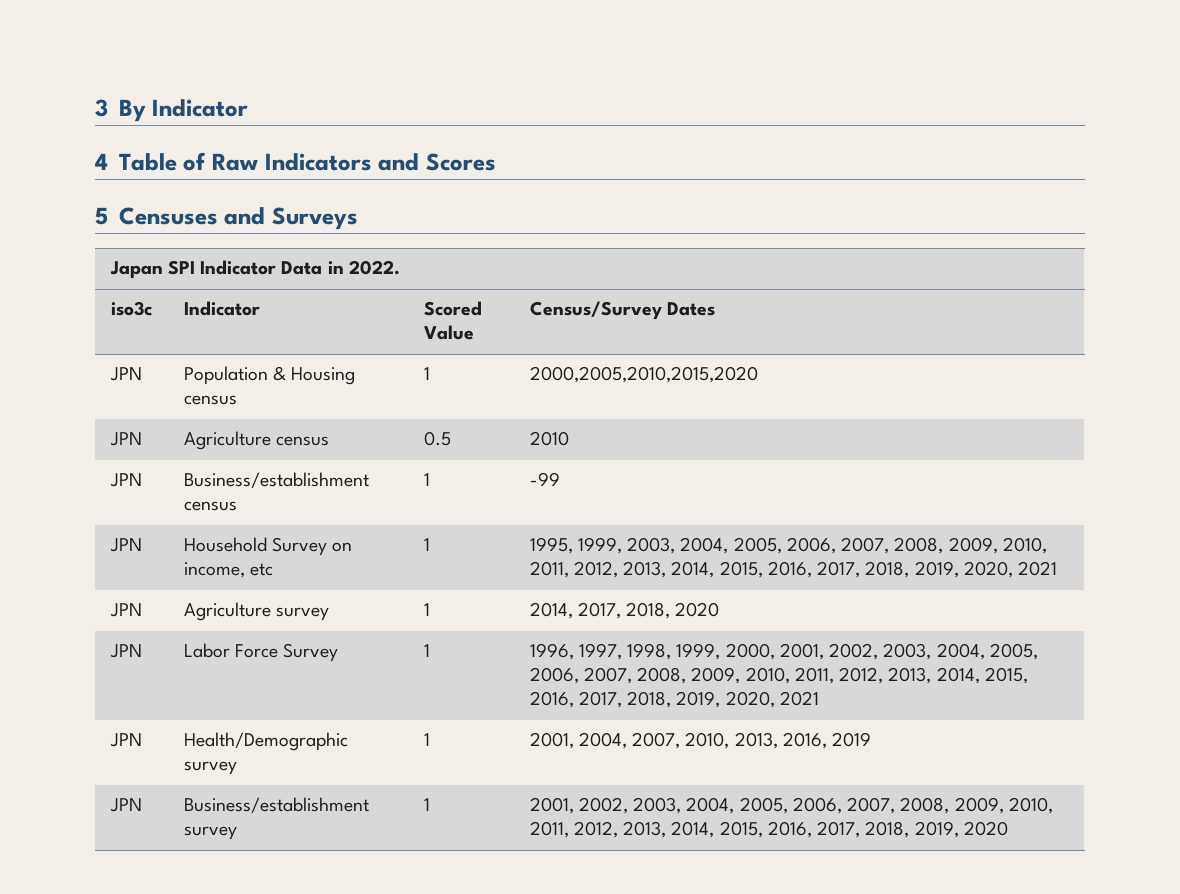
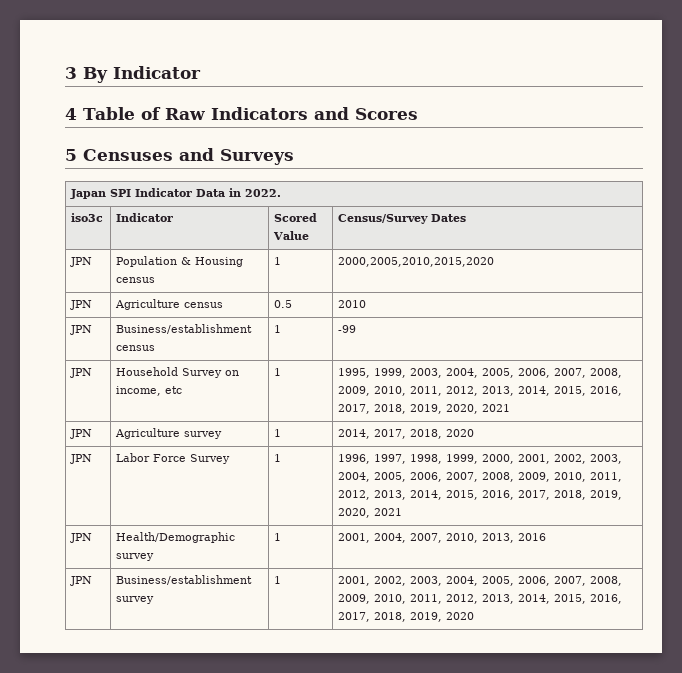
[782,732,872,749] 2016, 2019 -> [518,533,547,541] 2016

